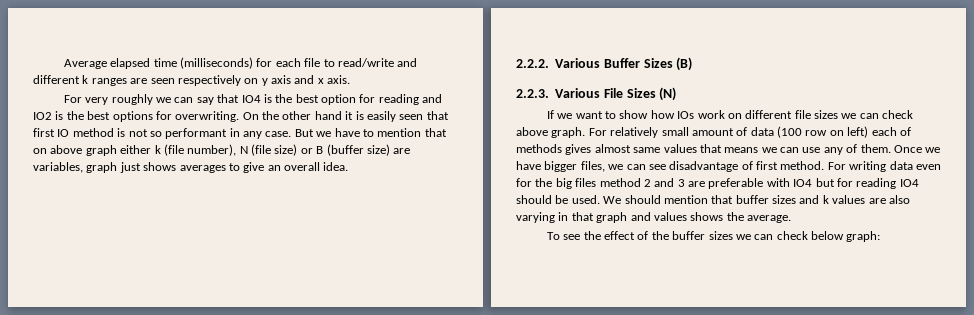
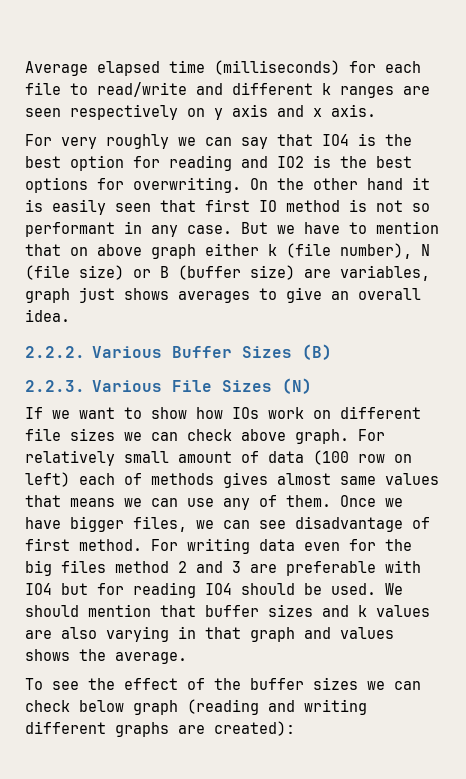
[846,231,881,242] graph: -> [133,699,367,715] [25,721,295,737] graph (reading and writing different graphs are created):

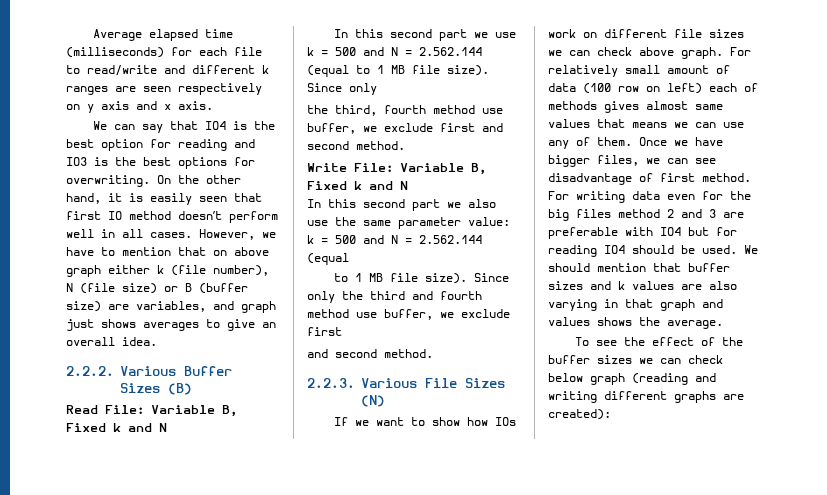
[25,134,196,149] For very roughly we -> [92,121,107,130] We
[277,156,304,168] IO2 -> [66,157,87,166] IO3
[367,178,403,190] hand -> [66,193,101,204] hand,
[349,199,430,212] [25,221,268,237] is not so performant in any case. But -> [178,211,278,223] [66,229,255,240] doesn’t perform well in all cases. However,
(430, 273) none -> [213,301,234,310] and
(333, 352) none -> [66,405,237,417] [66,423,167,432] [333,29,516,41] [307,47,482,56] [307,65,489,77] [307,83,377,95] [307,105,503,116] [307,123,503,134] [307,141,405,150] [307,163,486,175] [307,181,408,190] [307,199,496,211] [307,217,510,229] [307,235,482,244] [307,253,349,265] [333,273,509,284] [307,291,482,303] [307,309,510,320] [307,327,342,336] [307,349,433,358] // Read File: Variable B, Fixed k and N // In this second part we use k = 500 and N = 2.562.144 (equal to 1 MB file size). Since only // the third, fourth method use buffer, we exclude first and second method. // Write File: Variable B, Fixed k and N // In this second part we also use the same parameter value: k = 500 and N = 2.562.144 (equal // to 1 MB file size). Since only the third and fourth method use buffer, we exclude first // and second method.

